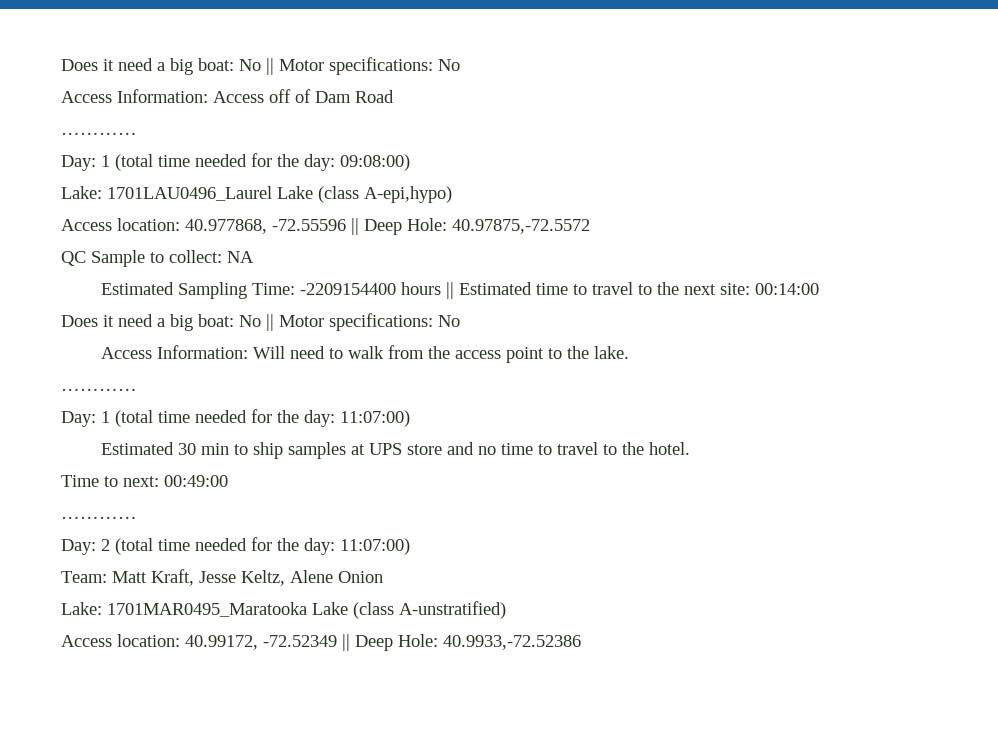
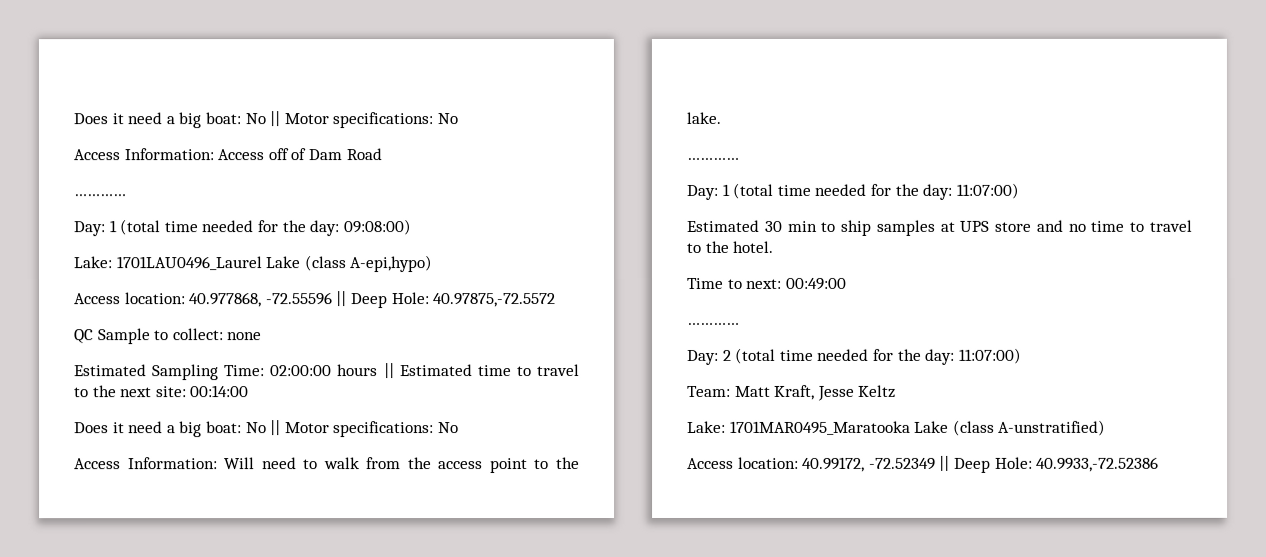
[169,250,254,263] collect: NA -> [172,328,263,341] collect: none
[299,283,396,295] -2209154400 -> [270,365,333,377] 02:00:00
[241,570,383,586] Keltz, Alene Onion -> [858,384,897,398] Keltz

